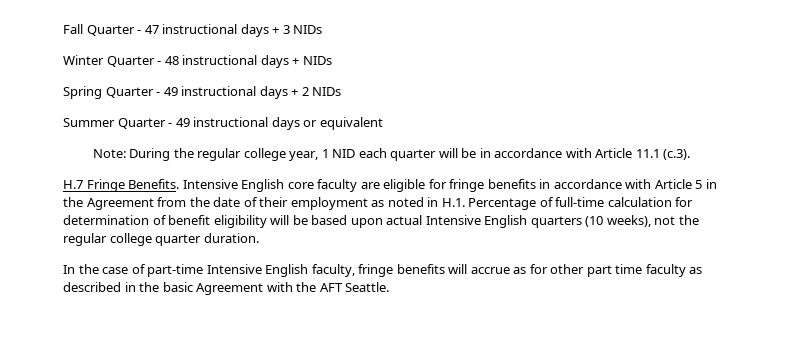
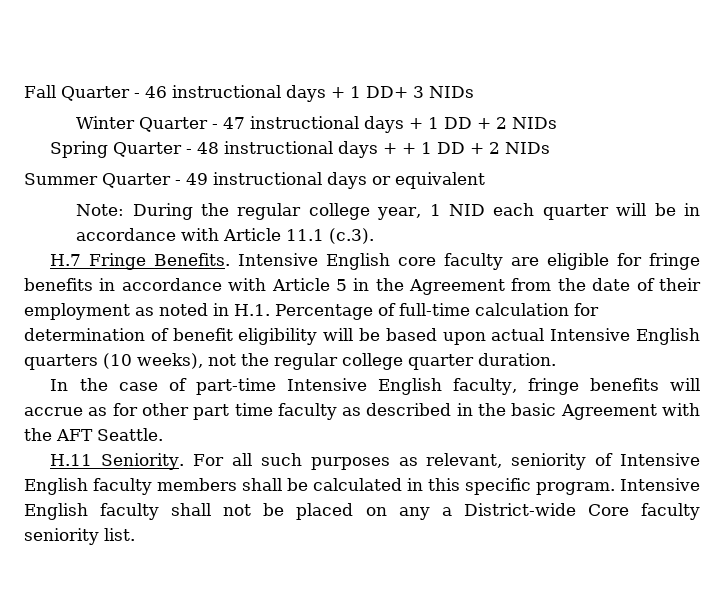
[144,24,323,37] [63,55,104,65] 47 instructional days + 3 NIDs // Winter -> [144,85,474,102] [76,116,558,133] [50,141,109,158] 46 instructional days + 1 DD+ 3 NIDs // Winter Quarter - 47 instructional days + 1 DD + 2 NIDs // Spring
[302,56,332,65] [63,86,288,99] NIDs // Spring Quarter - 49 instructional days -> [402,142,466,154] + 1 DD
(390, 287) none -> [50,453,700,470] [24,478,700,495] [24,503,700,520] [24,528,135,545] // H.11 Seniority. For all such purposes as relevant, seniority of Intensive English faculty members shall be calculated in this specific program. Intensive English faculty shall not be placed on any a District-wide Core faculty seniority list.

